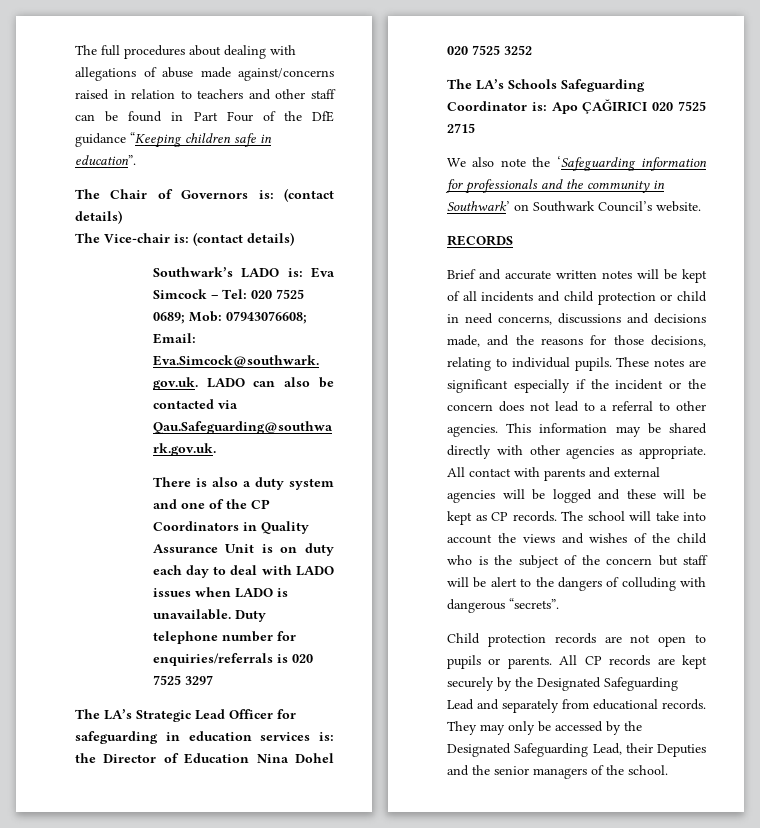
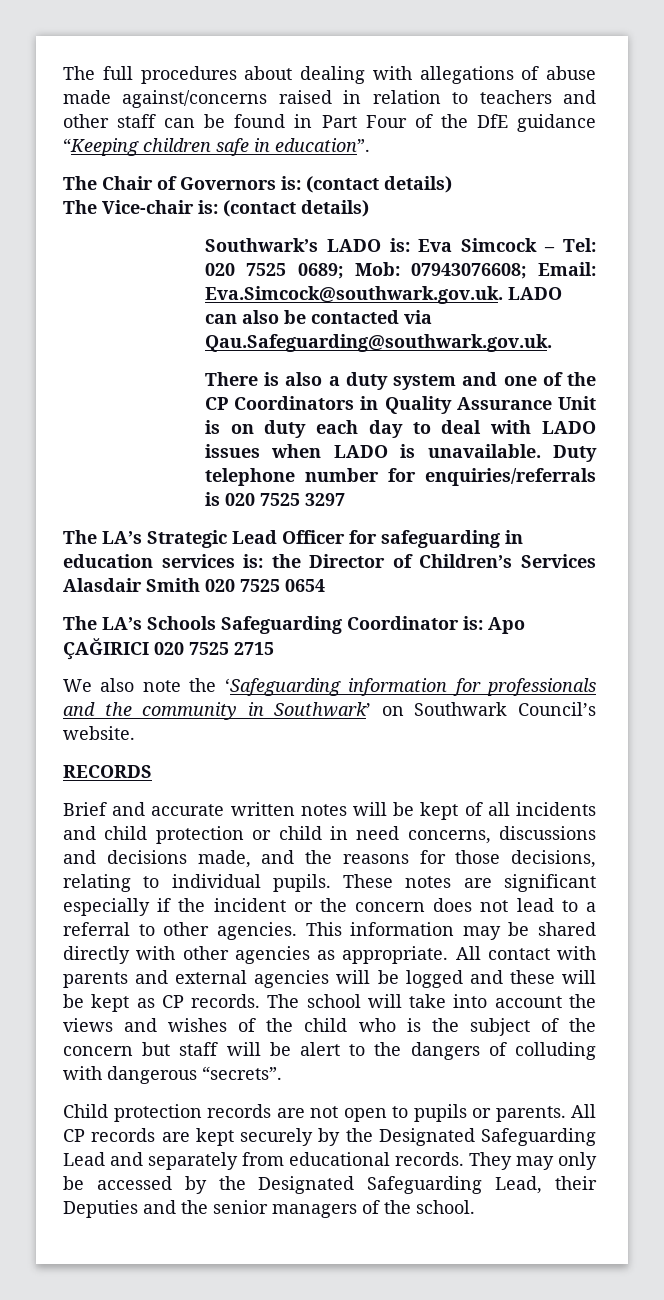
[184,753,334,764] [447,45,532,55] Education Nina Dohel 020 7525 3252 -> [419,554,596,568] [63,578,325,592] Children’s Services Alasdair Smith 020 7525 0654

